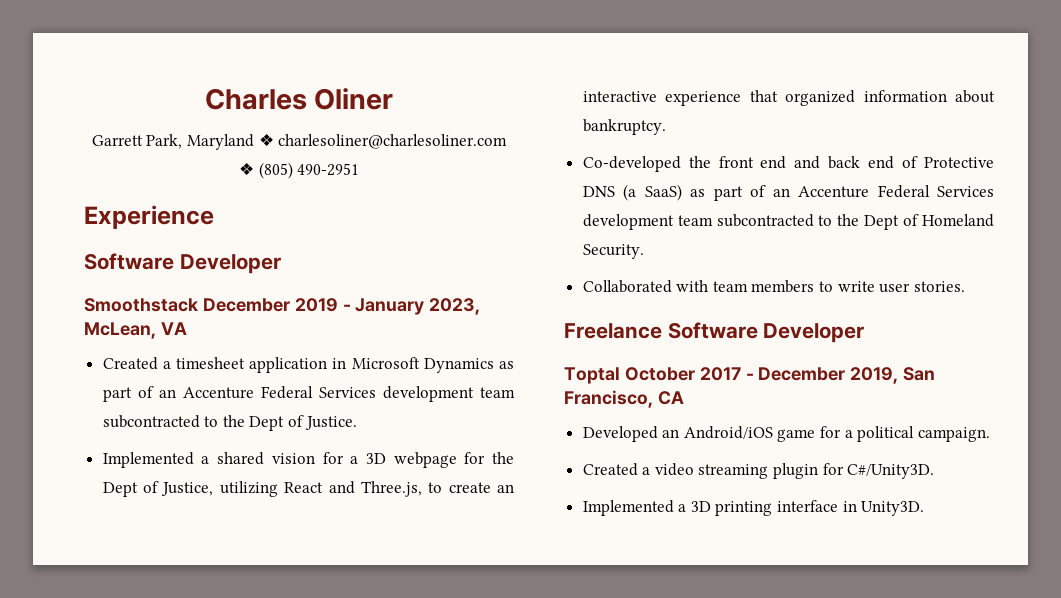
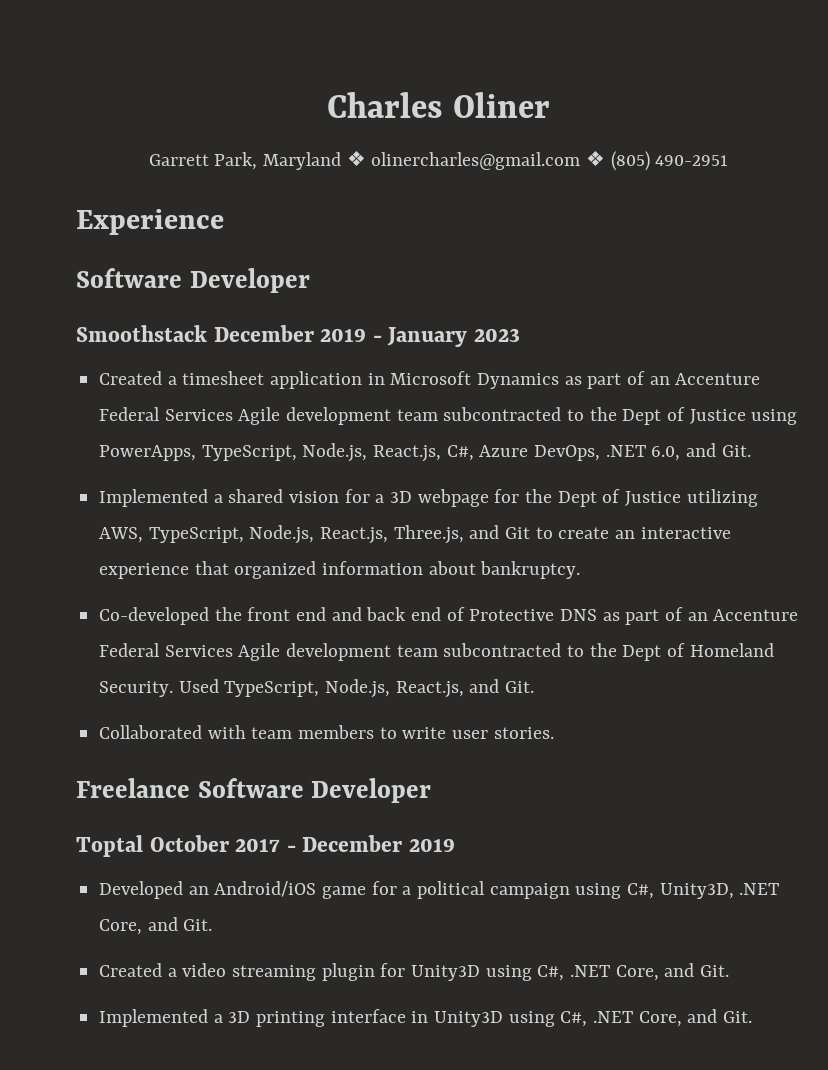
[278,134,508,149] charlesoliner@charlesoliner.com -> [371,152,581,170] olinercharles@gmail.com
[429,298,481,315] [84,322,187,339] 2023, McLean, VA -> [474,328,521,342] 2023
[382,386,515,402] [102,415,357,431] development team subcontracted to the Dept of Justice. -> [238,407,798,425] [99,443,751,462] Agile development team subcontracted to the Dept of Justice using PowerApps, TypeScript, Node.js, React.js, C#, Azure DevOps, .NET 6.0, and Git.
[161,481,422,497] Justice, utilizing React and Three.js, -> [625,489,758,507] [99,525,531,544] Justice utilizing AWS, TypeScript, Node.js, React.js, Three.js, and Git
[623,184,994,201] (a SaaS) as part of an Accenture Federal Services -> [602,607,799,625] [99,643,281,661] as part of an Accenture Federal Services Agile
(644, 251) none -> [178,679,535,698] Used TypeScript, Node.js, React.js, and Git.
[850,367,936,384] [564,390,684,408] 2019, San Francisco, CA -> [409,838,456,852] 2019
[917,427,990,442] campaign. -> [489,883,780,899] [99,917,213,935] campaign using C#, Unity3D, .NET Core, and Git.
[847,464,935,479] C#/Unity3D. -> [411,963,730,981] Unity3D using C#, .NET Core, and Git.
[861,501,925,516] Unity3D. -> [434,1009,753,1027] Unity3D using C#, .NET Core, and Git.

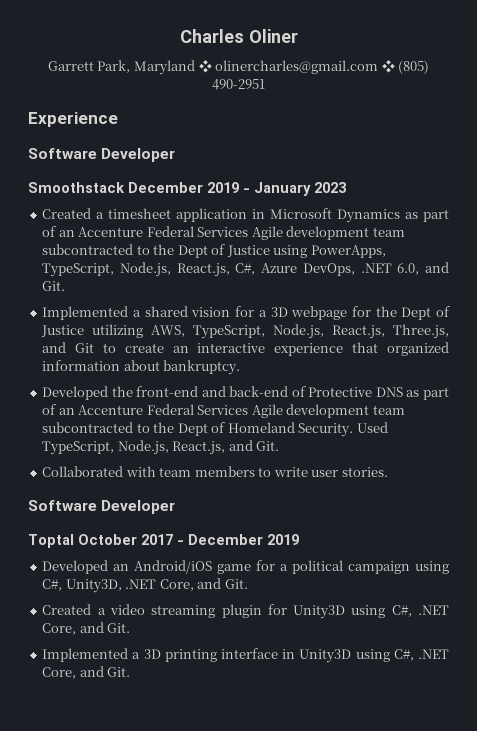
[99,607,442,625] Co-developed the front end and back end -> [42,386,289,400] Developed the front-end and back-end
[76,778,190,798] Freelance -> (388, 472) none

